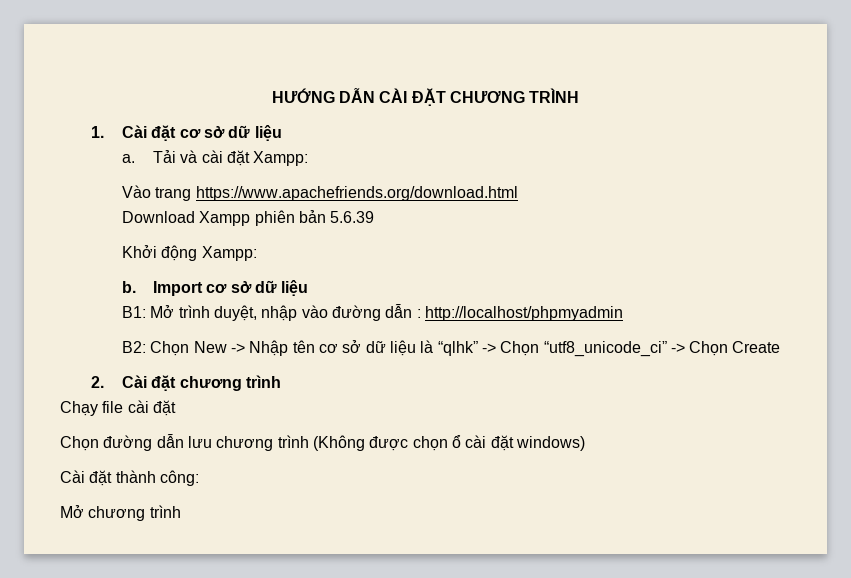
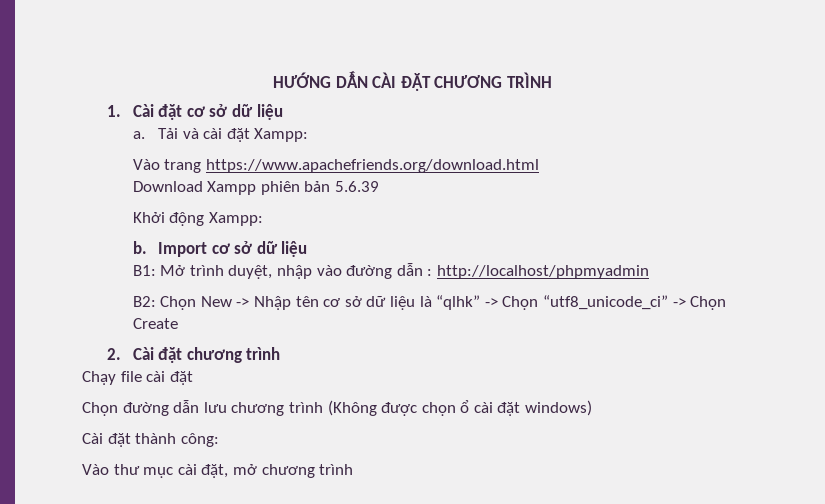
[60,505,84,518] Mở -> [82,464,257,478] Vào thư mục cài đặt, mở

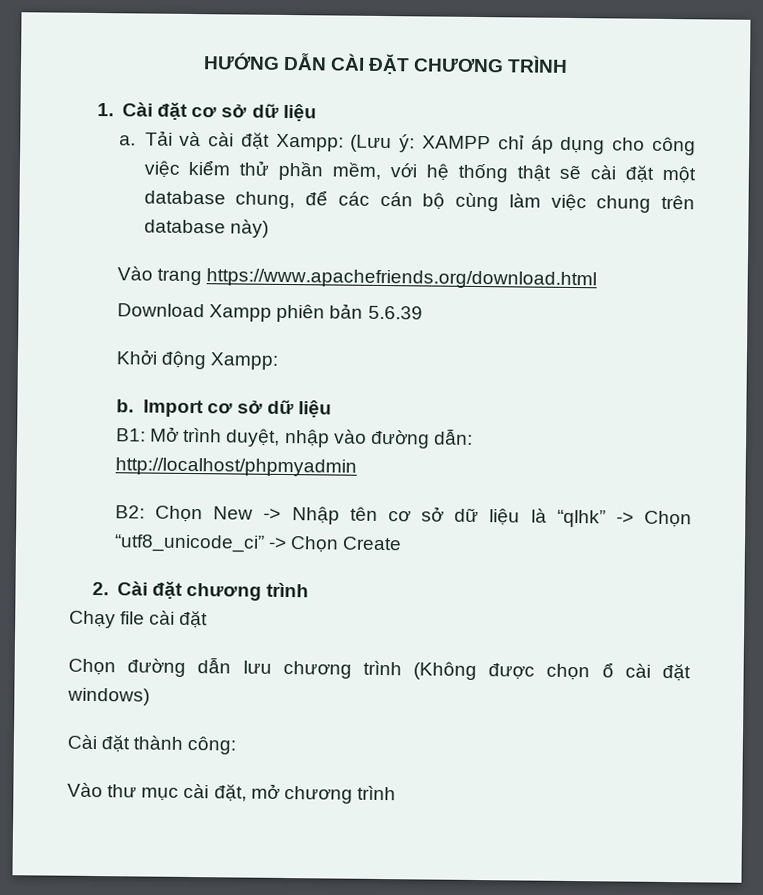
(309, 135) none -> [350,134,696,156] [143,159,696,184] [143,190,695,213] [143,219,269,238] (Lưu ý: XAMPP chỉ áp dụng cho công việc kiểm thử phần mềm, với hệ thống thật sẽ cài đặt một database chung, để các cán bộ cùng làm việc chung trên database này)
[396,263,433,276] dẫn : -> [433,428,473,445] dẫn:

